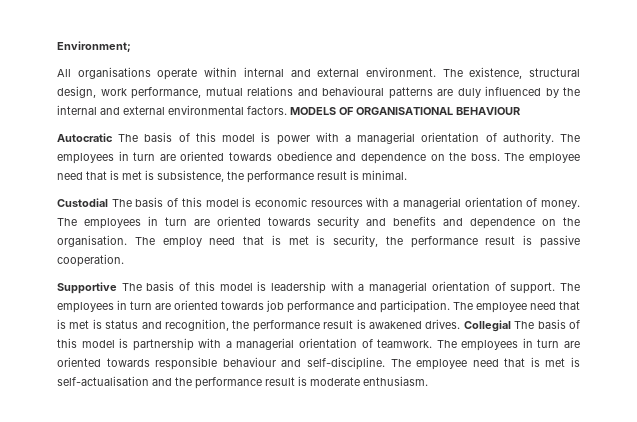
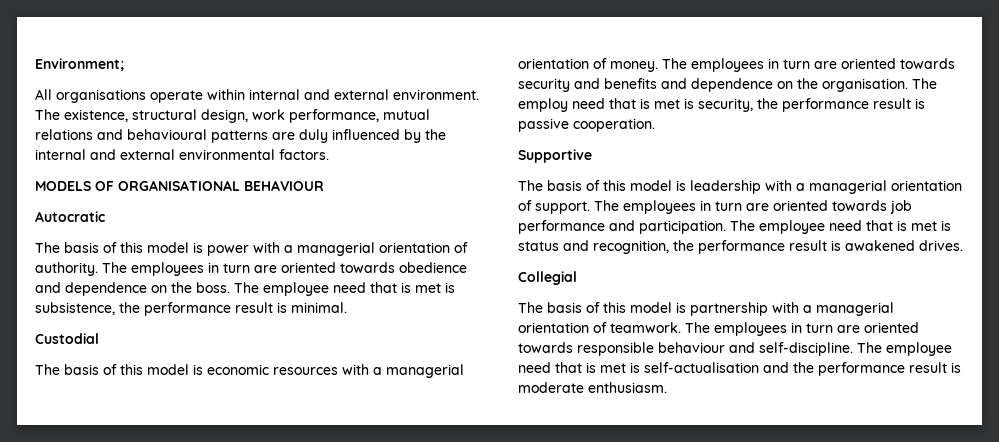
(287, 110) none -> (329, 154) //
(113, 137) none -> (105, 216) //
(108, 202) none -> (99, 338) //
(117, 288) none -> (592, 156) //
(461, 324) none -> (963, 245) //
(511, 326) none -> (577, 278) //

